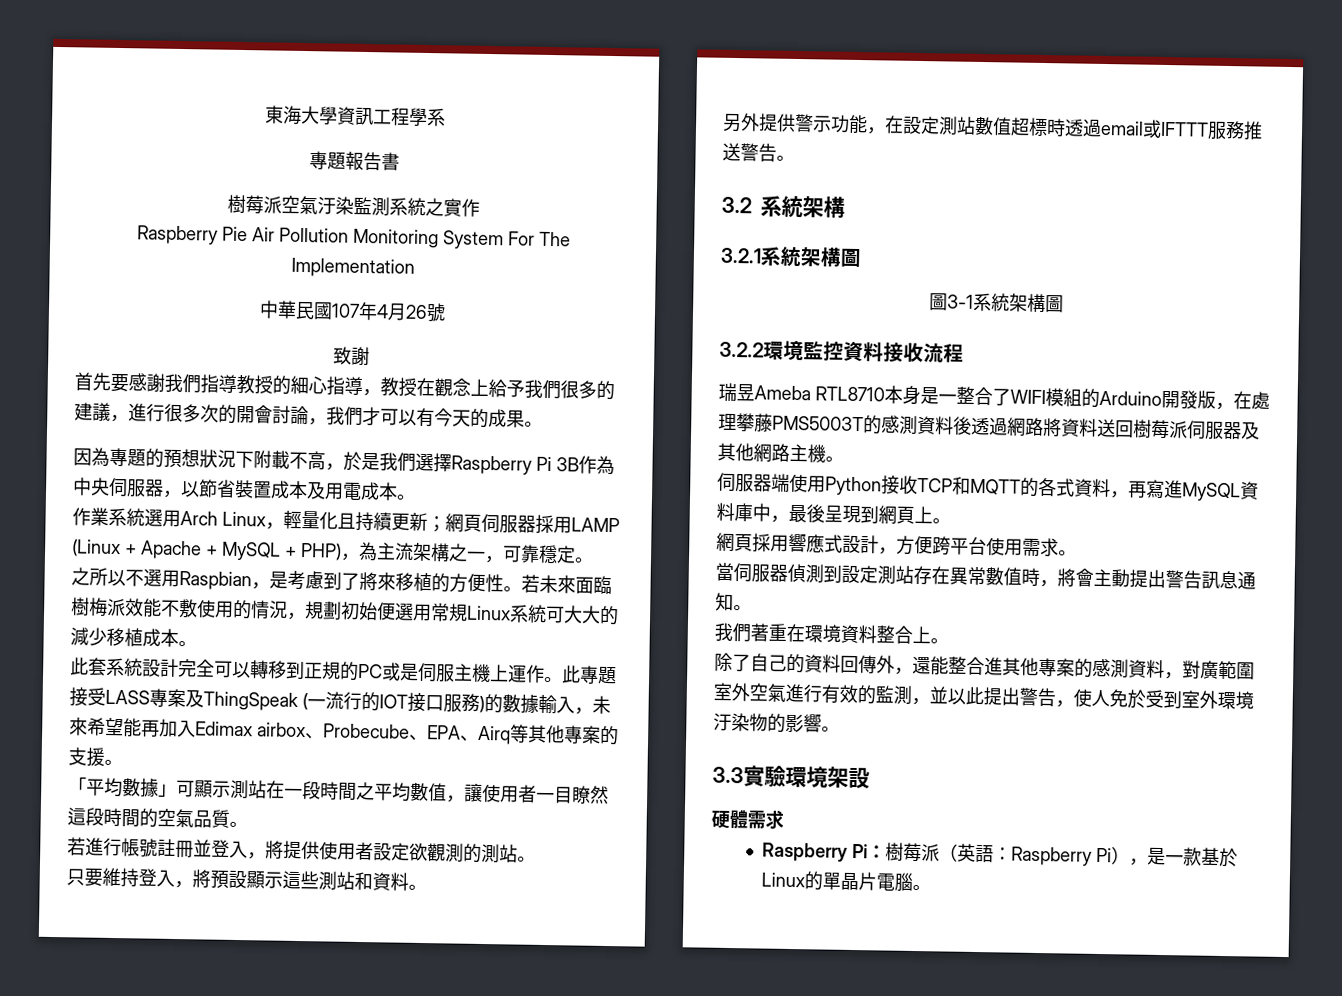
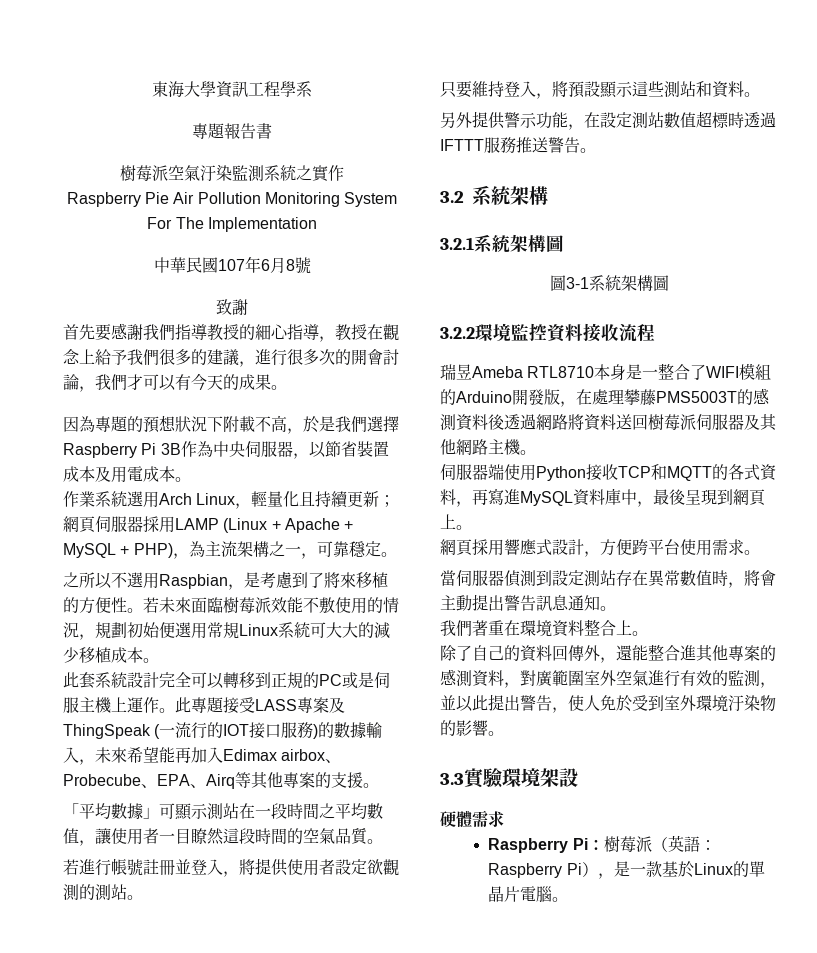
[375,303,428,321] 4月26 -> [260,257,295,273] 6月8
[89,597,108,616] 梅 -> [239,597,255,614] 莓
[1100,119,1162,138] email或 -> (776, 120) none

